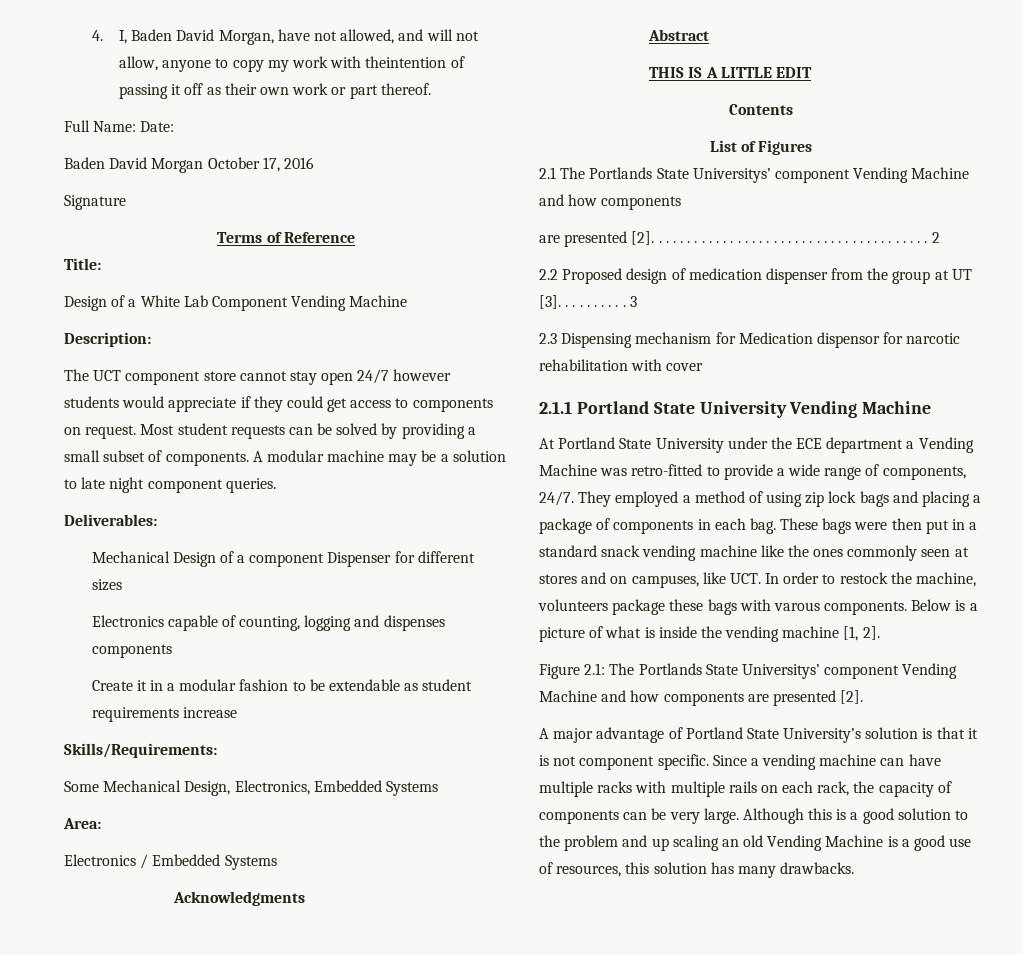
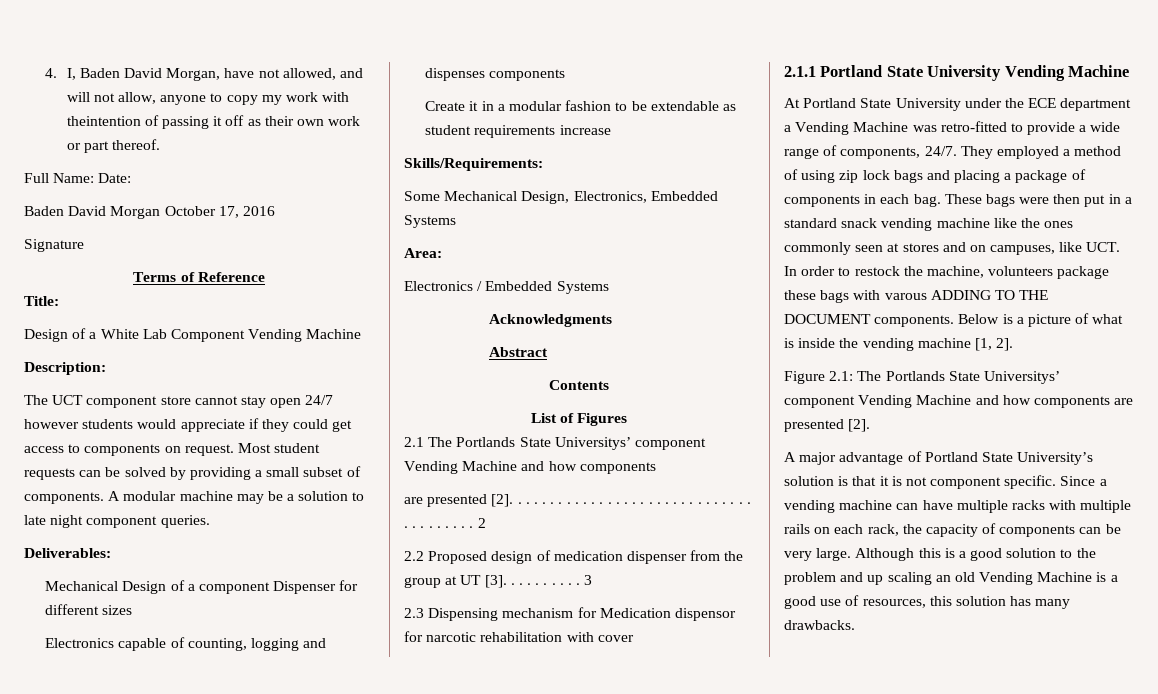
[649,67,812,78] // THIS IS A LITTLE EDIT -> (549, 352) none
(820, 606) none -> [930,290,1049,300] [784,314,871,324] ADDING TO THE DOCUMENT

